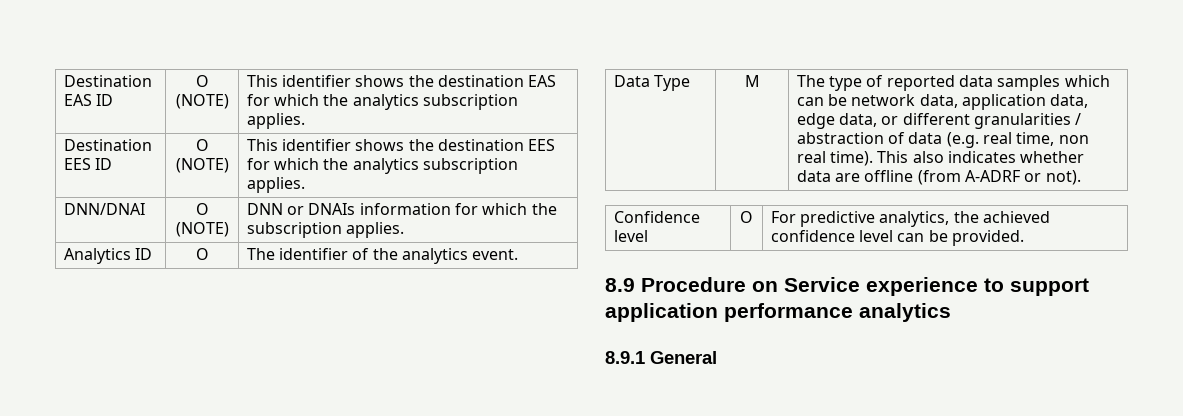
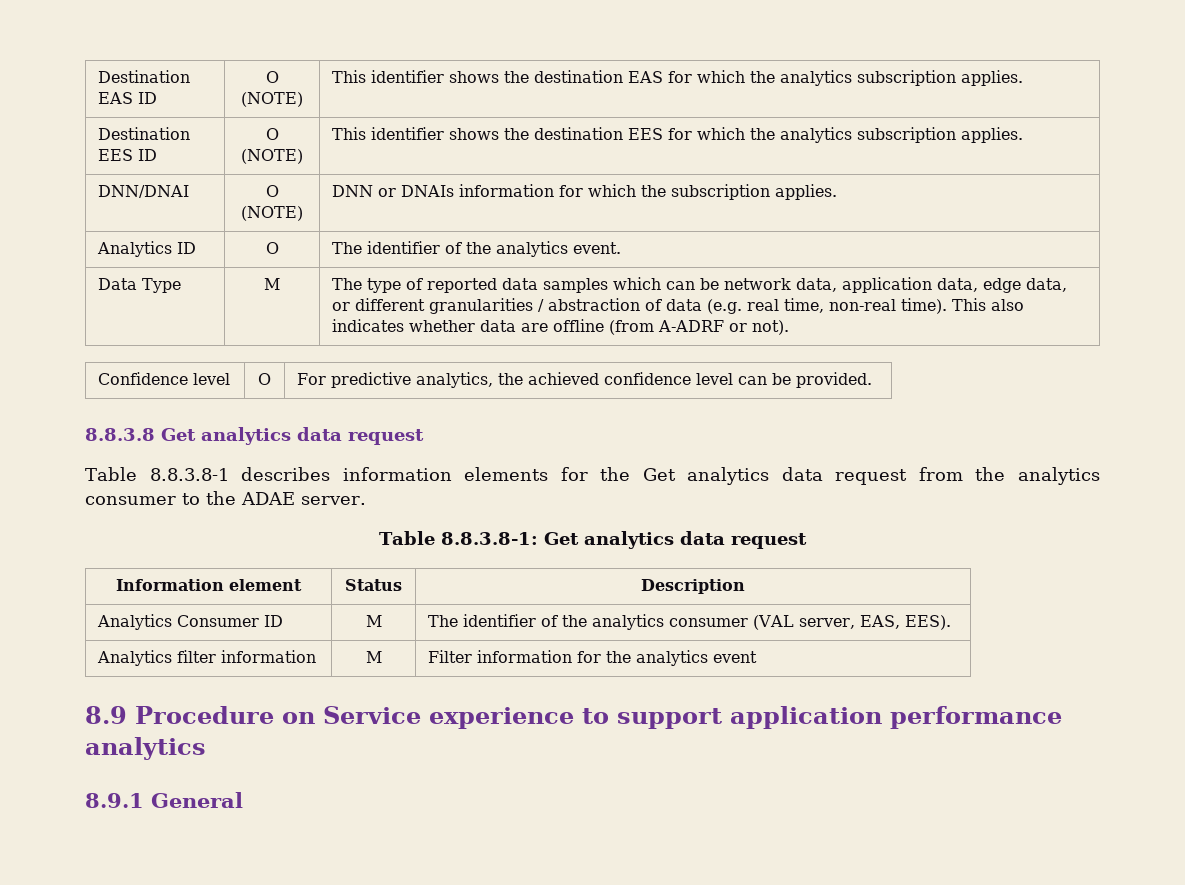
[1058,135,1089,144] [796,151,826,163] non real -> [828,299,896,311] non-real
(1025, 238) none -> [85,427,424,445] [85,467,1100,485] [85,491,366,505] [379,531,807,549] [116,579,302,591] [345,579,402,591] [641,579,745,594] [96,614,283,630] [365,615,382,627] [427,614,951,630] [96,650,316,666] [365,651,382,663] [427,650,757,666] // 8.8.3.8 Get analytics data request // Table 8.8.3.8-1 describes information elements for the Get analytics data request from the analytics consumer to the ADAE server. // Table 8.8.3.8-1: Get analytics data request // Information element | Status | Description // Analytics Consumer ID | M | The identifier of the analytics consumer (VAL server, EAS, EES). // Analytics filter information | M | Filter information for the analytics event

